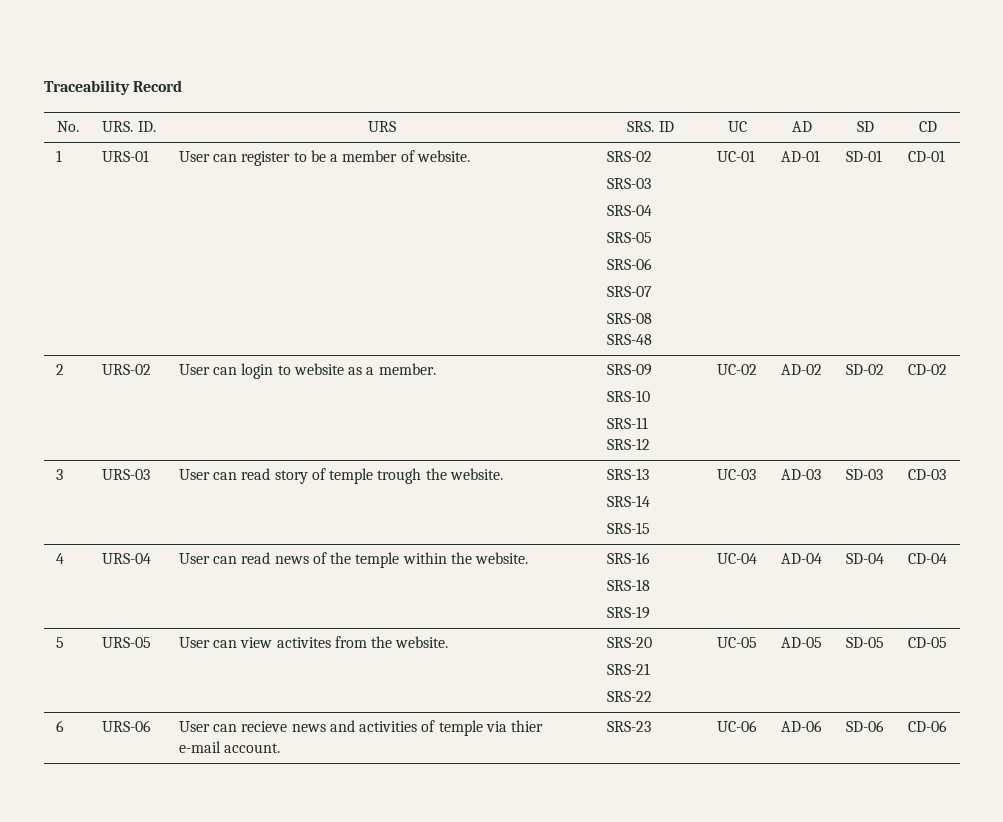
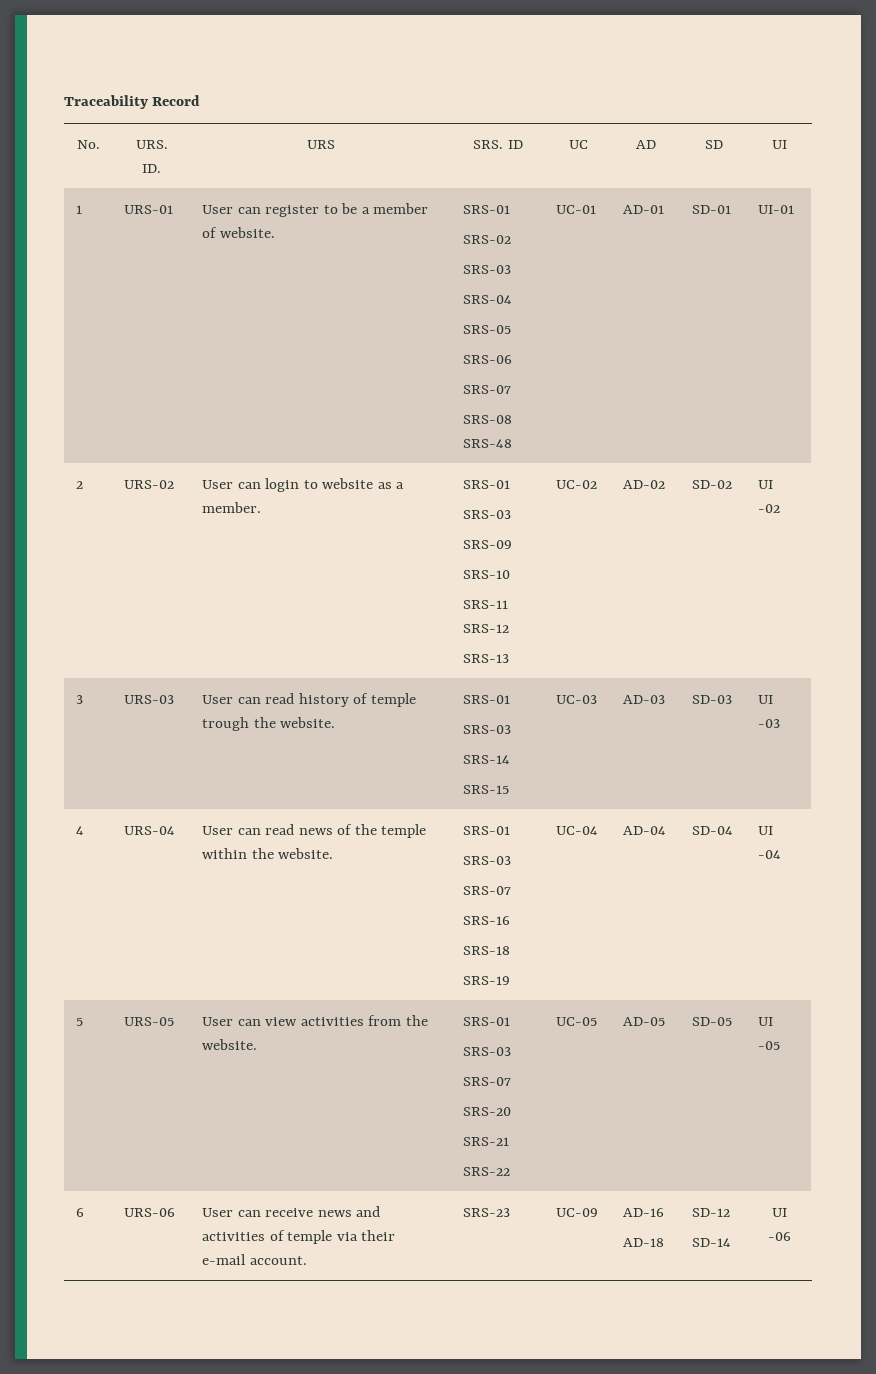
[919,121,937,132] CD -> [771,140,787,149] UI
(471, 156) none -> [463,205,511,214] SRS-01 //
[907,150,945,162] CD-01 -> [758,205,795,214] UI-01
(436, 369) none -> [463,480,511,489] [463,510,512,519] SRS-01 // SRS-03 //
(650, 444) none -> [463,654,510,663] // SRS-13
[907,364,947,375] CD-02 -> [758,480,774,489] [758,504,781,513] UI -02
[274,470,308,484] story -> [298,693,349,707] history
[606,468,649,480] SRS-13 -> [463,695,511,704] [463,725,512,734] SRS-01 // SRS-03
[907,469,946,480] CD-03 -> [758,695,774,704] [758,719,781,728] UI -03
(529, 558) none -> [463,826,511,835] [463,856,512,865] [463,886,512,895] SRS-01 // SRS-03 // SRS-07 //
[907,553,947,564] CD-04 -> [758,826,774,835] [758,850,782,859] UI -04
[276,637,331,648] activites -> [300,1017,364,1026] activities
(449, 642) none -> [463,1017,511,1026] [463,1047,512,1056] [463,1077,512,1086] SRS-01 // SRS-03 // SRS-07 //
[907,637,947,648] CD-05 -> [758,1017,774,1026] [758,1041,781,1050] UI -05
[241,721,288,732] recieve -> [265,1208,314,1217] receive
[511,720,544,732] thier -> [361,1230,396,1241] their
[716,720,757,732] [780,720,822,732] [845,720,884,732] [907,720,947,732] UC-06 | AD-06 | SD-06 | CD-06 -> [556,1208,599,1217] [623,1208,665,1217] [623,1238,665,1247] [692,1208,731,1217] [692,1238,732,1247] [771,1208,787,1217] [767,1232,791,1241] UC-09 | AD-16 // AD-18 | SD-12 // SD-14 | UI -06

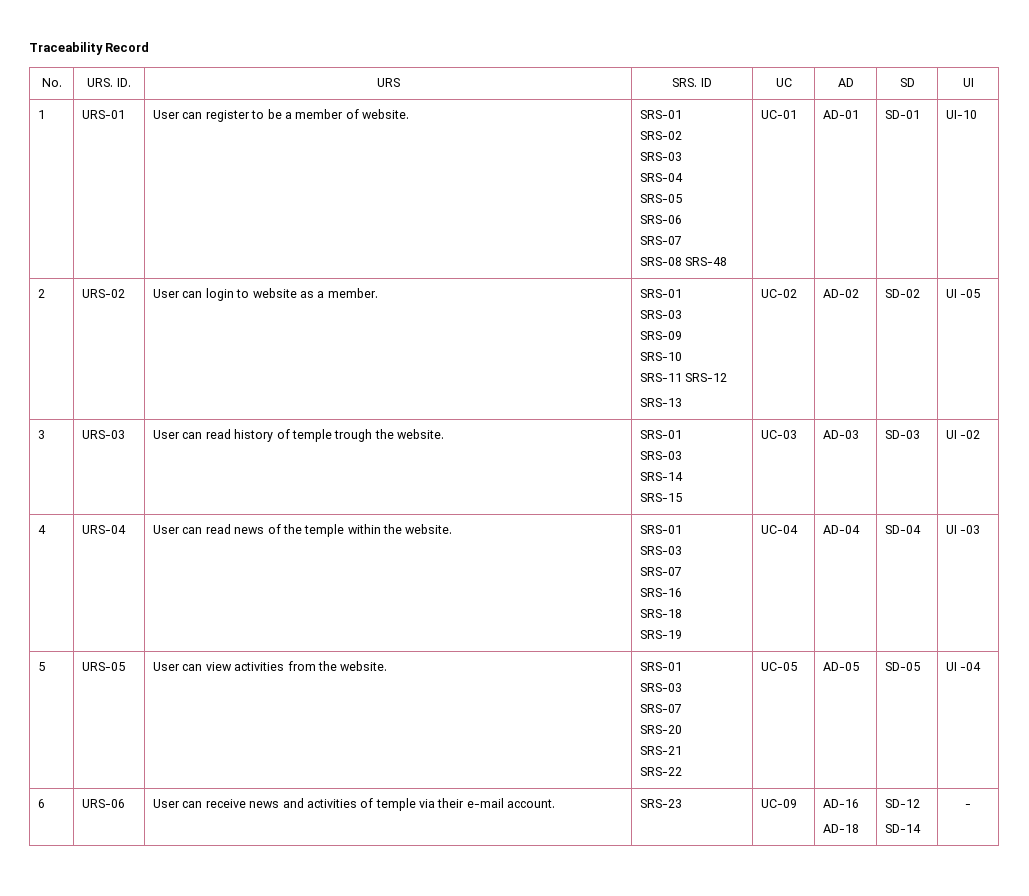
[758,205,795,214] UI-01 -> [946,110,978,119] UI-10
[758,504,781,513] -02 -> [960,289,981,298] -05
[758,719,781,728] -03 -> [960,430,981,439] -02
[758,850,782,859] -04 -> [960,525,981,534] -03
[758,1041,781,1050] -05 -> [960,662,982,671] -04
[771,1208,787,1217] [767,1232,791,1241] UI -06 -> [965,804,971,808] -

